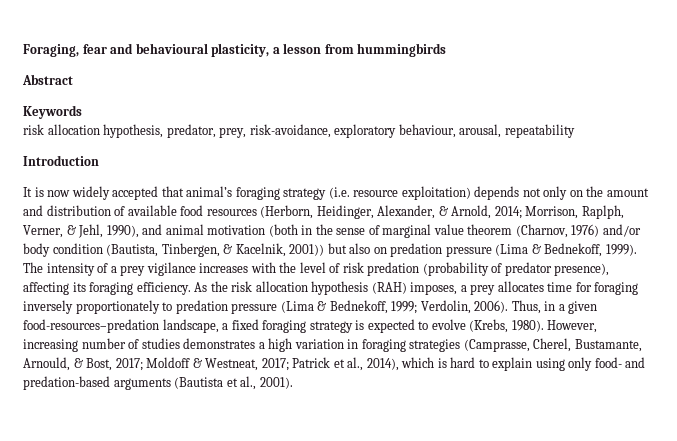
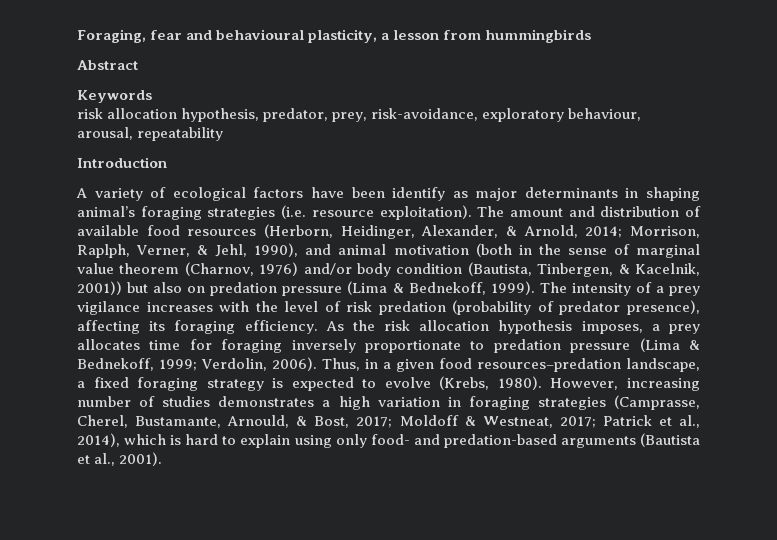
[23,186,184,200] It is now widely accepted that -> [76,187,700,201] A variety of ecological factors have been identify as major determinants in shaping
[283,188,327,200] strategy -> [207,207,276,220] strategies
[401,186,604,200] exploitation) depends not only on the -> [379,205,505,220] exploitation). The
[371,282,407,294] (RAH) -> (573, 327) none
[75,300,160,314] proportionately -> [365,340,461,353] proportionate
[23,319,159,333] food-resources–predation -> [439,358,621,372] food resources–predation

